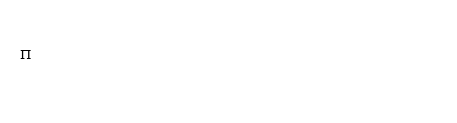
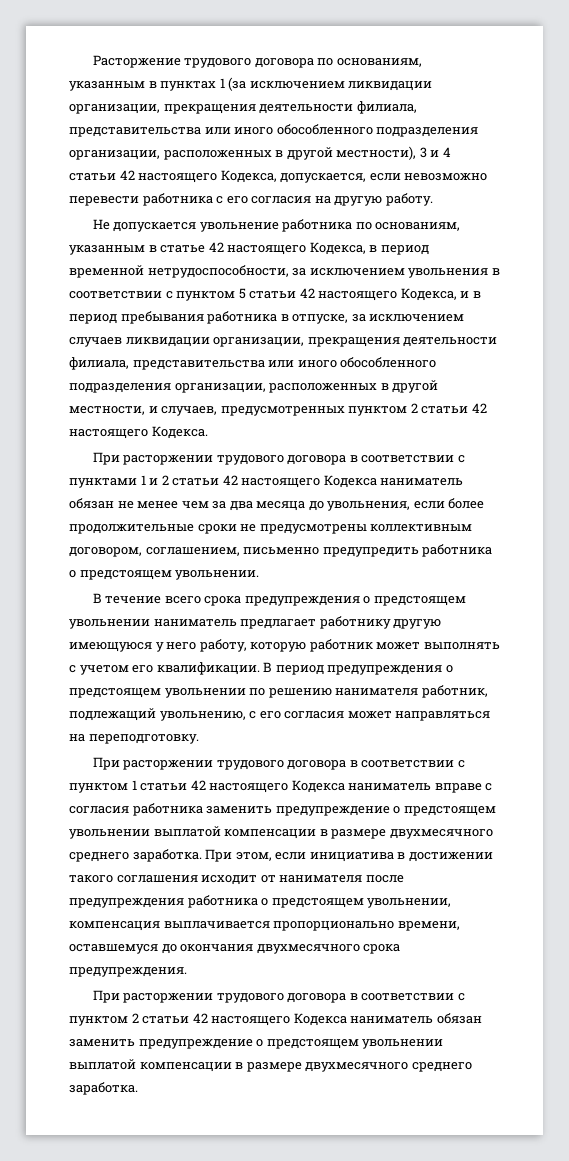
[20,50,31,59] П -> [92,55,422,68] [69,77,433,91] [69,101,417,114] [69,124,479,137] [69,146,451,160] [69,170,488,183] [69,193,433,206] [92,219,461,232] [69,242,429,255] [69,265,500,278] [69,288,481,301] [69,311,465,324] [69,337,498,347] [69,357,437,370] [69,380,439,393] [69,403,487,416] [69,426,208,439] [92,452,465,465] [69,475,464,488] [69,498,485,511] [69,524,473,534] [69,544,493,557] [69,570,260,580] [92,593,466,606] [69,616,442,629] [69,639,500,652] [69,662,453,675] [69,685,488,698] [69,708,491,721] [69,734,199,744] [92,757,465,770] [69,780,493,793] [69,803,496,816] [69,826,493,839] [69,849,493,862] [69,875,404,885] [69,895,452,908] [69,921,460,931] [69,944,401,954] [69,967,187,977] [92,990,465,1003] [69,1013,482,1026] [69,1039,444,1049] [69,1059,472,1072] [69,1082,138,1095] Расторжение трудового договора по основаниям, указанным в пунктах 1 (за исключением ликвидации организации, прекращения деятельности филиала, представительства или иного обособленного подразделения организации, расположенных в другой местности), 3 и 4 статьи 42 настоящего Кодекса, допускается, если невозможно перевести работника с его согласия на другую работу. // Не допускается увольнение работника по основаниям, указанным в статье 42 настоящего Кодекса, в период временной нетрудоспособности, за исключением увольнения в соответствии с пунктом 5 статьи 42 настоящего Кодекса, и в период пребывания работника в отпуске, за исключением случаев ликвидации организации, прекращения деятельности филиала, представительства или иного обособленного подразделения организации, расположенных в другой местности, и случаев, предусмотренных пунктом 2 статьи 42 настоящего Кодекса. // При расторжении трудового договора в соответствии с пунктами 1 и 2 статьи 42 настоящего Кодекса наниматель обязан не менее чем за два месяца до увольнения, если более продолжительные сроки не предусмотрены коллективным договором, соглашением, письменно предупредить работника о предстоящем увольнении. // В течение всего срока предупреждения о предстоящем увольнении наниматель предлагает работнику другую имеющуюся у него работу, которую работник может выполнять с учетом его квалификации. В период предупреждения о предстоящем увольнении по решению нанимателя работник, подлежащий увольнению, с его согласия может направляться на переподготовку. // При расторжении трудового договора в соответствии с пунктом 1 статьи 42 настоящего Кодекса наниматель вправе с согласия работника заменить предупреждение о предстоящем увольнении выплатой компенсации в размере двухмесячного среднего заработка. При этом, если инициатива в достижении такого соглашения исходит от нанимателя после предупреждения работника о предстоящем увольнении, компенсация выплачивается пропорционально времени, оставшемуся до окончания двухмесячного срока предупреждения. // При расторжении трудового договора в соответствии с пунктом 2 статьи 42 настоящего Кодекса наниматель обязан заменить предупреждение о предстоящем увольнении выплатой компенсации в размере двухмесячного среднего заработка.

